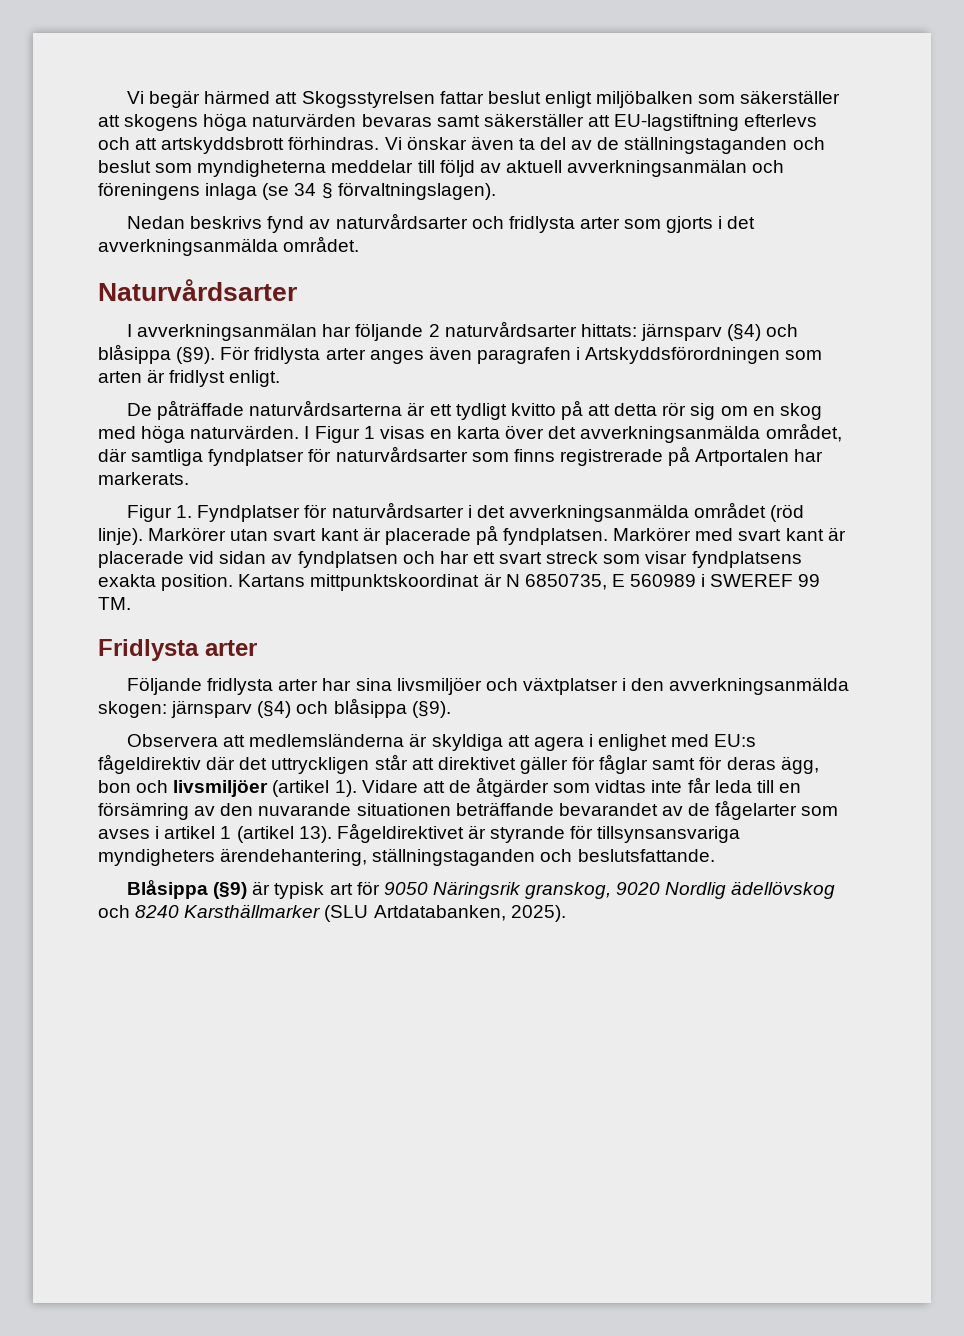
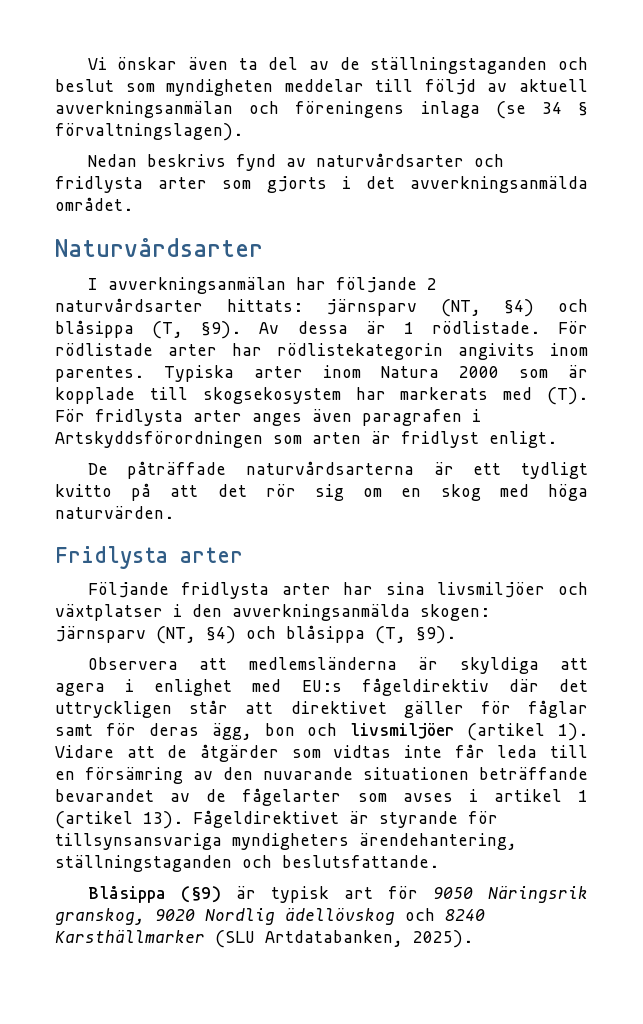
[127,90,841,108] [98,113,818,131] [98,136,402,154] Vi begär härmed att Skogsstyrelsen fattar beslut enligt miljöbalken som säkerställer att skogens höga naturvärden bevaras samt säkerställer att EU-lagstiftning efterlevs och att artskyddsbrott förhindras. Vi -> [87,57,107,70] Vi
[197,160,327,177] myndigheterna -> [166,79,274,96] myndigheten
[727,324,799,341] [98,344,216,364] (§4) och blåsippa (§9). -> [440,299,588,317] [55,320,588,339] [55,343,588,360] [55,365,588,382] [55,387,588,405] (NT, §4) och blåsippa (T, §9). Av dessa är 1 rödlistade. För rödlistade arter har rödlistekategorin angivits inom parentes. Typiska arter inom Natura 2000 som är kopplade till skogsekosystem har markerats med (T).
[614,403,658,416] detta -> [217,484,247,497] det
[304,423,842,443] [98,446,824,466] [98,472,189,485] [127,502,805,522] [98,525,846,545] [98,551,802,568] [98,573,821,591] [98,597,131,610] I Figur 1 visas en karta över det avverkningsanmälda området, där samtliga fyndplatser för naturvårdsarter som finns registrerade på Artportalen har markerats. // Figur 1. Fyndplatser för naturvårdsarter i det avverkningsanmälda området (röd linje). Markörer utan svart kant är placerade på fyndplatsen. Markörer med svart kant är placerade vid sidan av fyndplatsen och har ett svart streck som visar fyndplatsens exakta position. Kartans mittpunktskoordinat är N 6850735, E 560989 i SWEREF 99 TM. -> (174, 512) none
[257,698,451,718] (§4) och blåsippa (§9). -> [156,625,456,644] (NT, §4) och blåsippa (T, §9).

